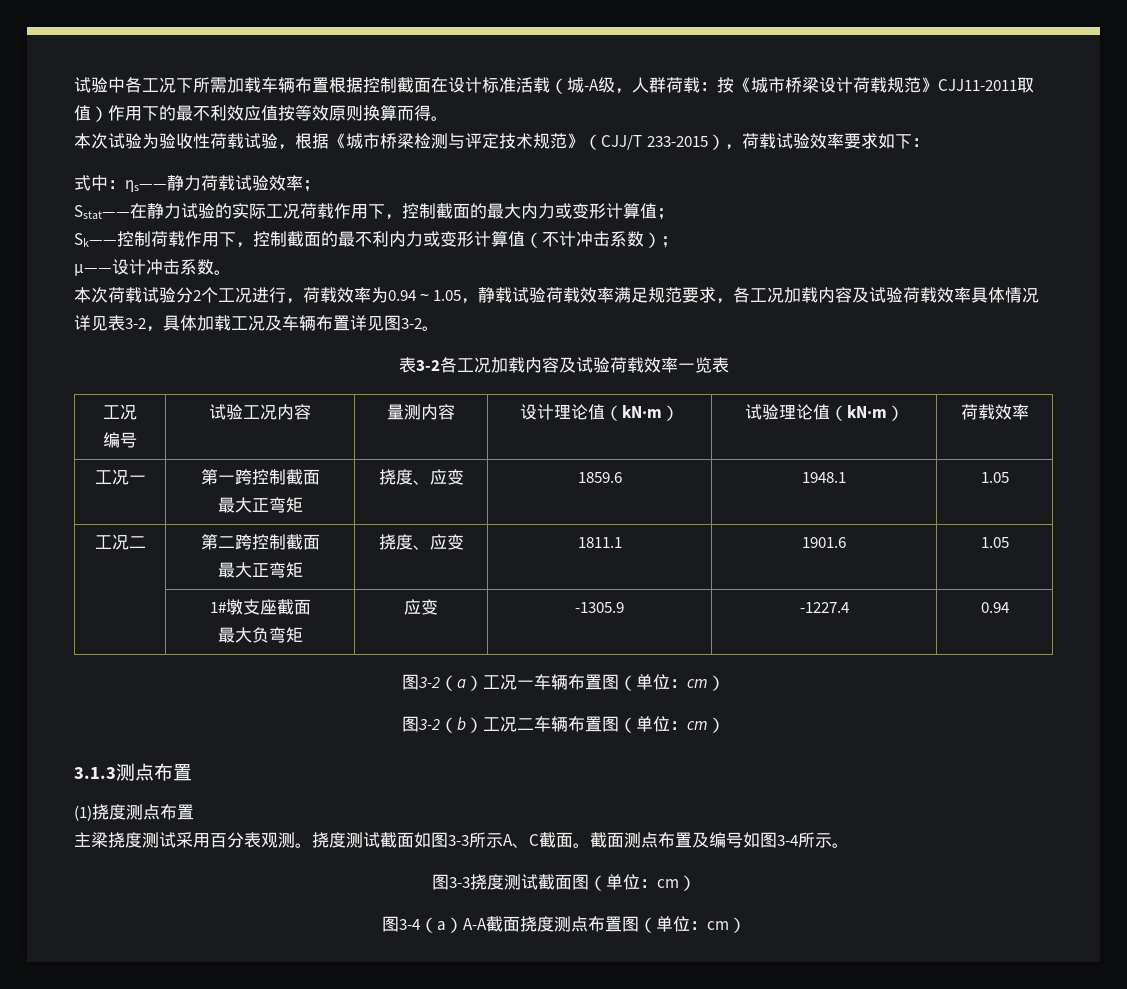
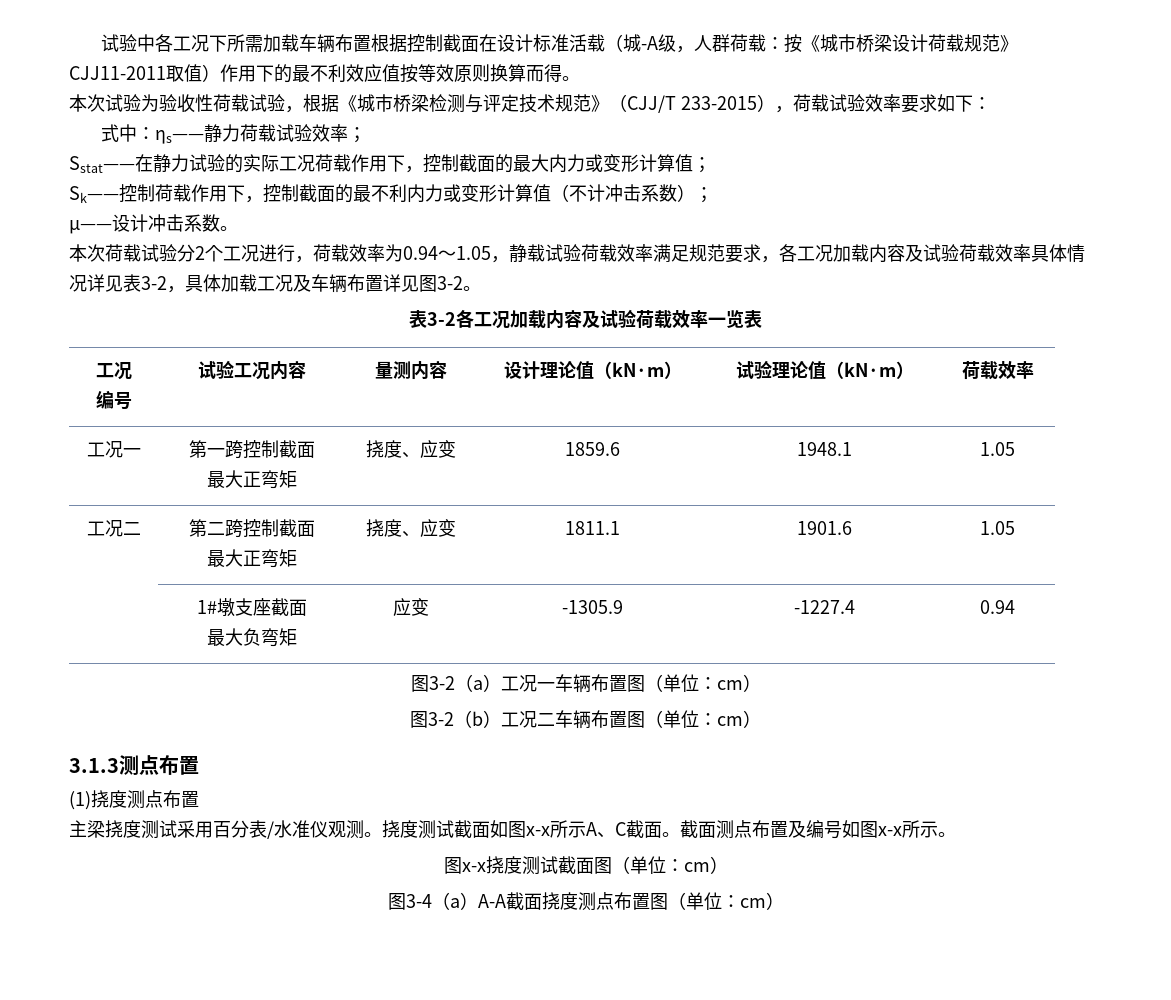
(261, 840) none -> [267,820,328,839] /水准仪
[448,835,469,846] 3-3 -> [526,826,550,836] x-x
[777,835,798,846] 3-4 -> [878,826,902,836] x-x
[448,877,470,888] 3-3 -> [461,862,486,872] x-x

